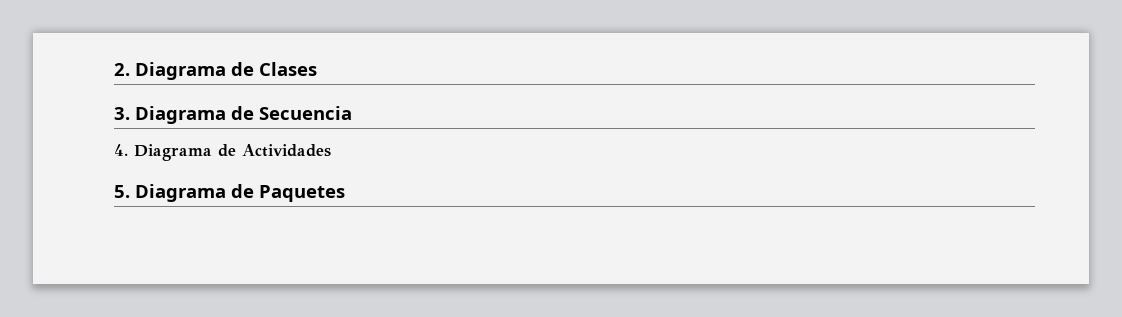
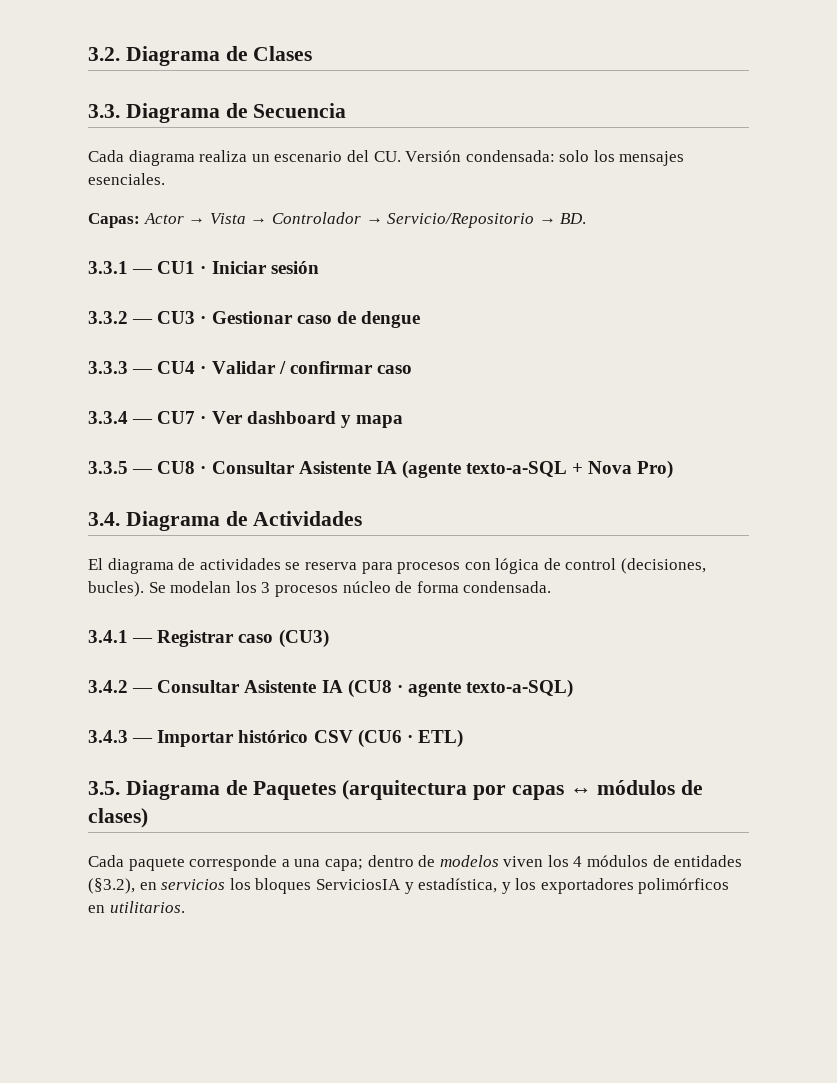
[114,63,130,76] 2. -> [88,47,120,61] 3.2.
[114,107,130,120] 3. -> [88,104,120,118] 3.3.
[114,144,331,161] [114,184,345,202] 4. Diagrama de Actividades // 5. Diagrama de Paquetes -> [88,150,685,166] [88,173,165,185] [88,212,587,228] [88,261,319,274] [88,311,420,328] [88,361,412,374] [88,411,403,428] [88,460,674,479] [88,511,363,531] [88,558,707,574] [88,581,552,597] [88,629,329,648] [88,679,574,698] [88,729,463,748] [88,780,704,800] [88,808,148,828] [88,855,743,871] [88,878,730,894] [88,901,185,913] Cada diagrama realiza un escenario del CU. Versión condensada: solo los mensajes esenciales. // Capas: Actor → Vista → Controlador → Servicio/Repositorio → BD. // 3.3.1 — CU1 · Iniciar sesión // 3.3.2 — CU3 · Gestionar caso de dengue // 3.3.3 — CU4 · Validar / confirmar caso // 3.3.4 — CU7 · Ver dashboard y mapa // 3.3.5 — CU8 · Consultar Asistente IA (agente texto-a-SQL + Nova Pro) // 3.4. Diagrama de Actividades // El diagrama de actividades se reserva para procesos con lógica de control (decisiones, bucles). Se modelan los 3 procesos núcleo de forma condensada. // 3.4.1 — Registrar caso (CU3) // 3.4.2 — Consultar Asistente IA (CU8 · agente texto-a-SQL) // 3.4.3 — Importar histórico CSV (CU6 · ETL) // 3.5. Diagrama de Paquetes (arquitectura por capas ↔ módulos de clases) // Cada paquete corresponde a una capa; dentro de modelos viven los 4 módulos de entidades (§3.2), en servicios los bloques ServiciosIA y estadística, y los exportadores polimórficos en utilitarios.

